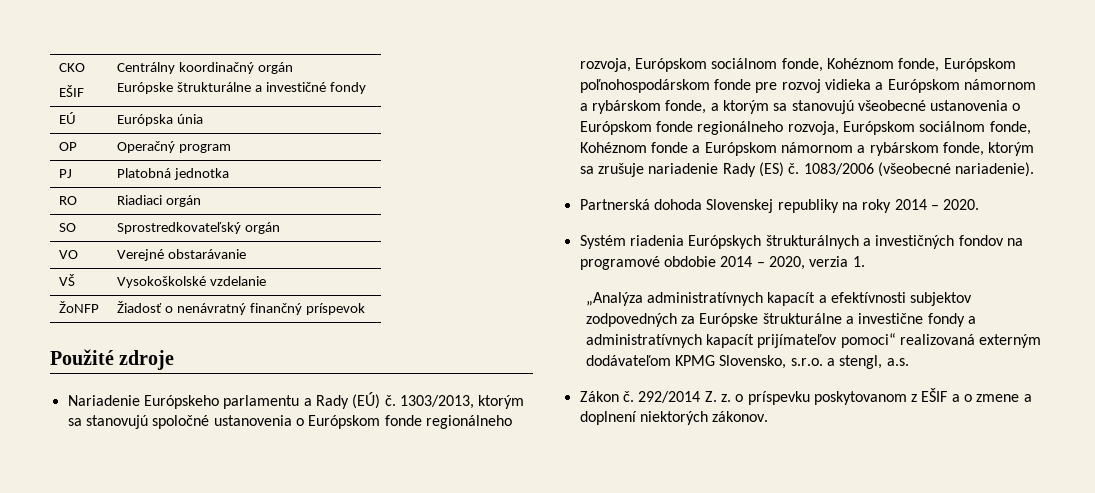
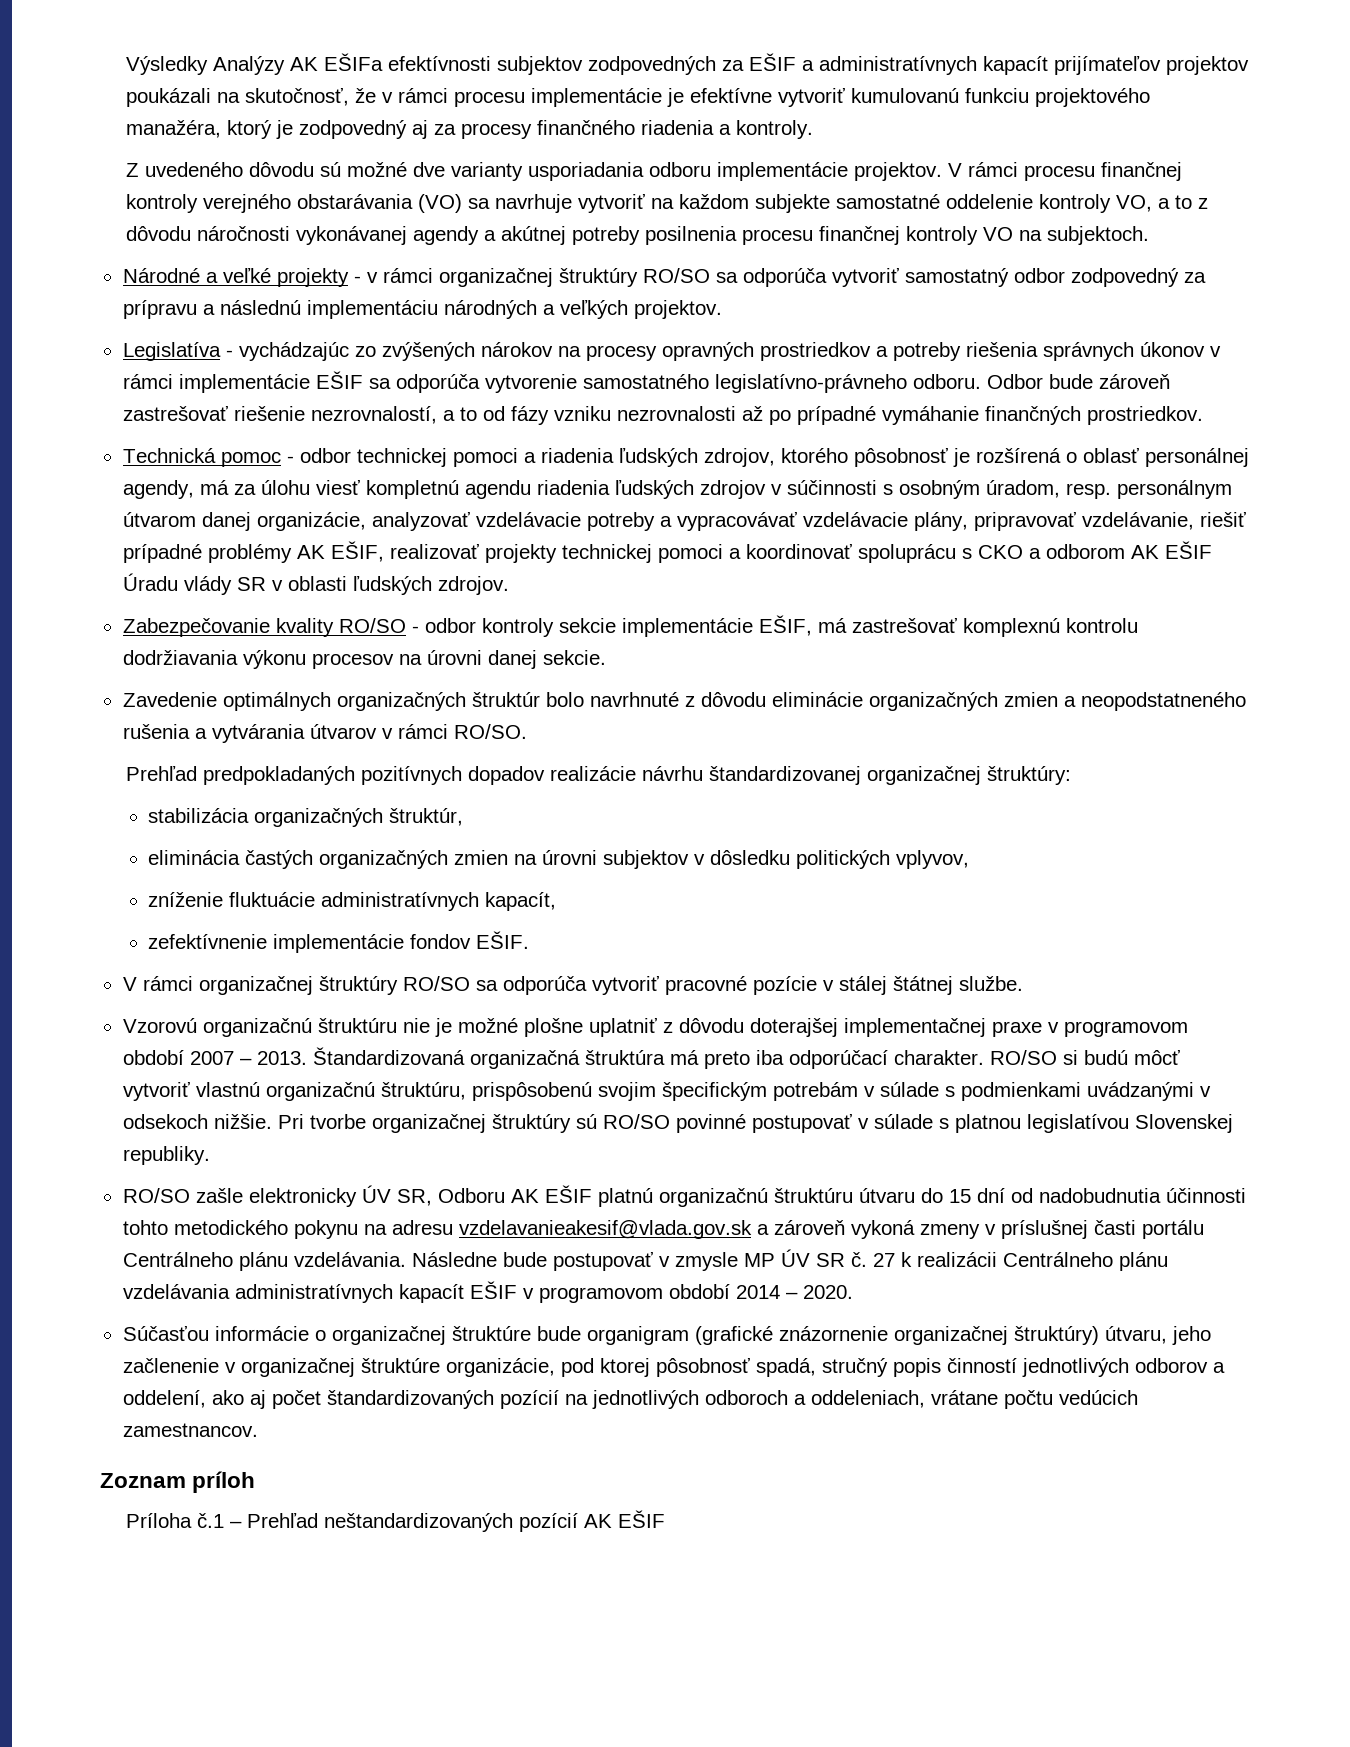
[58,63,85,72] [58,85,84,97] [116,62,293,74] [116,82,366,94] [58,112,76,124] [116,114,203,126] [58,142,77,151] [116,141,231,153] [58,169,72,178] [116,168,229,180] [58,196,77,205] [116,195,201,207] [58,223,76,232] [116,222,280,234] [58,250,78,259] [116,249,246,261] [58,274,75,286] [116,276,266,288] [58,301,99,313] [116,301,365,315] [50,349,175,370] [67,392,525,409] [67,415,512,429] [579,58,1016,72] [579,79,1036,93] [579,100,1021,114] [579,121,1031,135] [579,142,1035,156] [579,162,1035,177] [579,199,980,213] [579,235,1023,249] [579,256,865,270] [585,292,973,306] [585,313,977,327] [585,333,1042,348] [585,355,909,369] [579,388,1032,405] [579,411,769,425] CKO // EŠIF | Centrálny koordinačný orgán // Európske štrukturálne a investičné fondy // EÚ | Európska únia // OP | Operačný program // PJ | Platobná jednotka // RO | Riadiaci orgán // SO | Sprostredkovateľský orgán // VO | Verejné obstarávanie // VŠ | Vysokoškolské vzdelanie // ŽoNFP | Žiadosť o nenávratný finančný príspevok // Použité zdroje // Nariadenie Európskeho parlamentu a Rady (EÚ) č. 1303/2013, ktorým sa stanovujú spoločné ustanovenia o Európskom fonde regionálneho rozvoja, Európskom sociálnom fonde, Kohéznom fonde, Európskom poľnohospodárskom fonde pre rozvoj vidieka a Európskom námornom a rybárskom fonde, a ktorým sa stanovujú všeobecné ustanovenia o Európskom fonde regionálneho rozvoja, Európskom sociálnom fonde, Kohéznom fonde a Európskom námornom a rybárskom fonde, ktorým sa zrušuje nariadenie Rady (ES) č. 1083/2006 (všeobecné nariadenie). // Partnerská dohoda Slovenskej republiky na roky 2014 – 2020. // Systém riadenia Európskych štrukturálnych a investičných fondov na programové obdobie 2014 – 2020, verzia 1. // „Analýza administratívnych kapacít a efektívnosti subjektov zodpovedných za Európske štrukturálne a investične fondy a administratívnych kapacít prijímateľov pomoci“ realizovaná externým dodávateľom KPMG Slovensko, s.r.o. a stengl, a.s. // Zákon č. 292/2014 Z. z. o príspevku poskytovanom z EŠIF a o zmene a doplnení niektorých zákonov. -> [125,53,1249,75] [125,88,1150,107] [125,120,813,139] [125,162,1182,181] [125,194,1208,213] [125,226,1149,245] [122,268,1206,287] [122,300,722,319] [122,342,1221,361] [122,371,1170,393] [122,406,1203,425] [122,448,1249,467] [122,480,1232,499] [122,512,1246,531] [122,541,1212,563] [122,573,509,595] [122,615,1138,637] [122,650,606,669] [122,692,1246,711] [122,724,527,743] [125,766,1071,785] [148,808,464,827] [148,850,970,869] [148,892,557,911] [148,931,530,953] [122,976,1023,995] [122,1018,1188,1037] [122,1047,1180,1069] [122,1082,1211,1101] [122,1114,1233,1133] [122,1146,210,1165] [122,1185,1246,1207] [122,1220,1204,1239] [122,1249,1168,1271] [122,1281,853,1303] [122,1326,1211,1345] [122,1358,1225,1377] [122,1390,1138,1409] [122,1423,258,1437] [100,1471,256,1493] [125,1510,665,1532] Výsledky Analýzy AK EŠIFa efektívnosti subjektov zodpovedných za EŠIF a administratívnych kapacít prijímateľov projektov poukázali na skutočnosť, že v rámci procesu implementácie je efektívne vytvoriť kumulovanú funkciu projektového manažéra, ktorý je zodpovedný aj za procesy finančného riadenia a kontroly. // Z uvedeného dôvodu sú možné dve varianty usporiadania odboru implementácie projektov. V rámci procesu finančnej kontroly verejného obstarávania (VO) sa navrhuje vytvoriť na každom subjekte samostatné oddelenie kontroly VO, a to z dôvodu náročnosti vykonávanej agendy a akútnej potreby posilnenia procesu finančnej kontroly VO na subjektoch. // Národné a veľké projekty - v rámci organizačnej štruktúry RO/SO sa odporúča vytvoriť samostatný odbor zodpovedný za prípravu a následnú implementáciu národných a veľkých projektov. // Legislatíva - vychádzajúc zo zvýšených nárokov na procesy opravných prostriedkov a potreby riešenia správnych úkonov v rámci implementácie EŠIF sa odporúča vytvorenie samostatného legislatívno-právneho odboru. Odbor bude zároveň zastrešovať riešenie nezrovnalostí, a to od fázy vzniku nezrovnalosti až po prípadné vymáhanie finančných prostriedkov. // Technická pomoc - odbor technickej pomoci a riadenia ľudských zdrojov, ktorého pôsobnosť je rozšírená o oblasť personálnej agendy, má za úlohu viesť kompletnú agendu riadenia ľudských zdrojov v súčinnosti s osobným úradom, resp. personálnym útvarom danej organizácie, analyzovať vzdelávacie potreby a vypracovávať vzdelávacie plány, pripravovať vzdelávanie, riešiť prípadné problémy AK EŠIF, realizovať projekty technickej pomoci a koordinovať spoluprácu s CKO a odborom AK EŠIF Úradu vlády SR v oblasti ľudských zdrojov. // Zabezpečovanie kvality RO/SO - odbor kontroly sekcie implementácie EŠIF, má zastrešovať komplexnú kontrolu dodržiavania výkonu procesov na úrovni danej sekcie. // Zavedenie optimálnych organizačných štruktúr bolo navrhnuté z dôvodu eliminácie organizačných zmien a neopodstatneného rušenia a vytvárania útvarov v rámci RO/SO. // Prehľad predpokladaných pozitívnych dopadov realizácie návrhu štandardizovanej organizačnej štruktúry: // stabilizácia organizačných štruktúr, // eliminácia častých organizačných zmien na úrovni subjektov v dôsledku politických vplyvov, // zníženie fluktuácie administratívnych kapacít, // zefektívnenie implementácie fondov EŠIF. // V rámci organizačnej štruktúry RO/SO sa odporúča vytvoriť pracovné pozície v stálej štátnej službe. // Vzorovú organizačnú štruktúru nie je možné plošne uplatniť z dôvodu doterajšej implementačnej praxe v programovom období 2007 – 2013. Štandardizovaná organizačná štruktúra má preto iba odporúčací charakter. RO/SO si budú môcť vytvoriť vlastnú organizačnú štruktúru, prispôsobenú svojim špecifickým potrebám v súlade s podmienkami uvádzanými v odsekoch nižšie. Pri tvorbe organizačnej štruktúry sú RO/SO povinné postupovať v súlade s platnou legislatívou Slovenskej republiky. // RO/SO zašle elektronicky ÚV SR, Odboru AK EŠIF platnú organizačnú štruktúru útvaru do 15 dní od nadobudnutia účinnosti tohto metodického pokynu na adresu vzdelavanieakesif@vlada.gov.sk a zároveň vykoná zmeny v príslušnej časti portálu Centrálneho plánu vzdelávania. Následne bude postupovať v zmysle MP ÚV SR č. 27 k realizácii Centrálneho plánu vzdelávania administratívnych kapacít EŠIF v programovom období 2014 – 2020. // Súčasťou informácie o organizačnej štruktúre bude organigram (grafické znázornenie organizačnej štruktúry) útvaru, jeho začlenenie v organizačnej štruktúre organizácie, pod ktorej pôsobnosť spadá, stručný popis činností jednotlivých odborov a oddelení, ako aj počet štandardizovaných pozícií na jednotlivých odboroch a oddeleniach, vrátane počtu vedúcich zamestnancov. // Zoznam príloh // Príloha č.1 – Prehľad neštandardizovaných pozícií AK EŠIF

